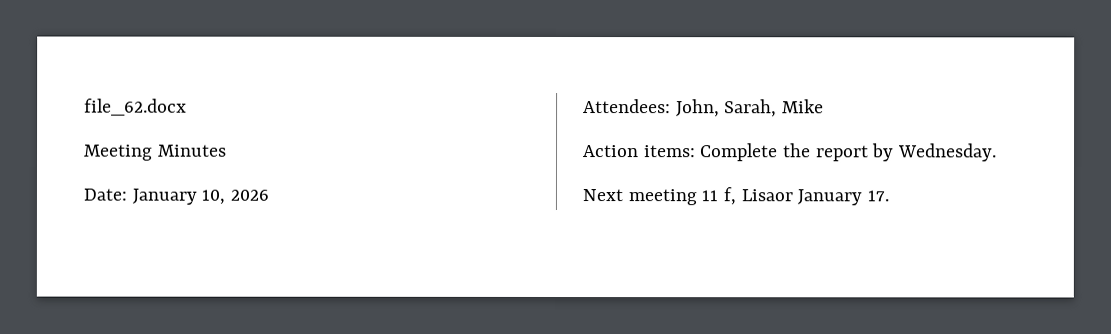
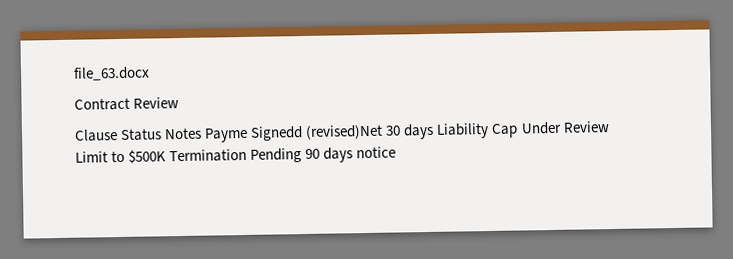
[84,98,187,116] [84,144,227,161] [83,188,270,205] [583,99,825,118] [583,143,998,162] [582,187,890,206] file_62.docx // Meeting Minutes // Date: January 10, 2026 // Attendees: John, Sarah, Mike // Action items: Complete the report by Wednesday. // Next meeting 11 f, Lisaor January 17. -> [73,66,150,81] [74,97,180,111] [74,121,610,143] [75,146,397,164] file_63.docx // Contract Review // Clause Status Notes Payme Signedd (revised)Net 30 days Liability Cap Under Review Limit to $500K Termination Pending 90 days notice

